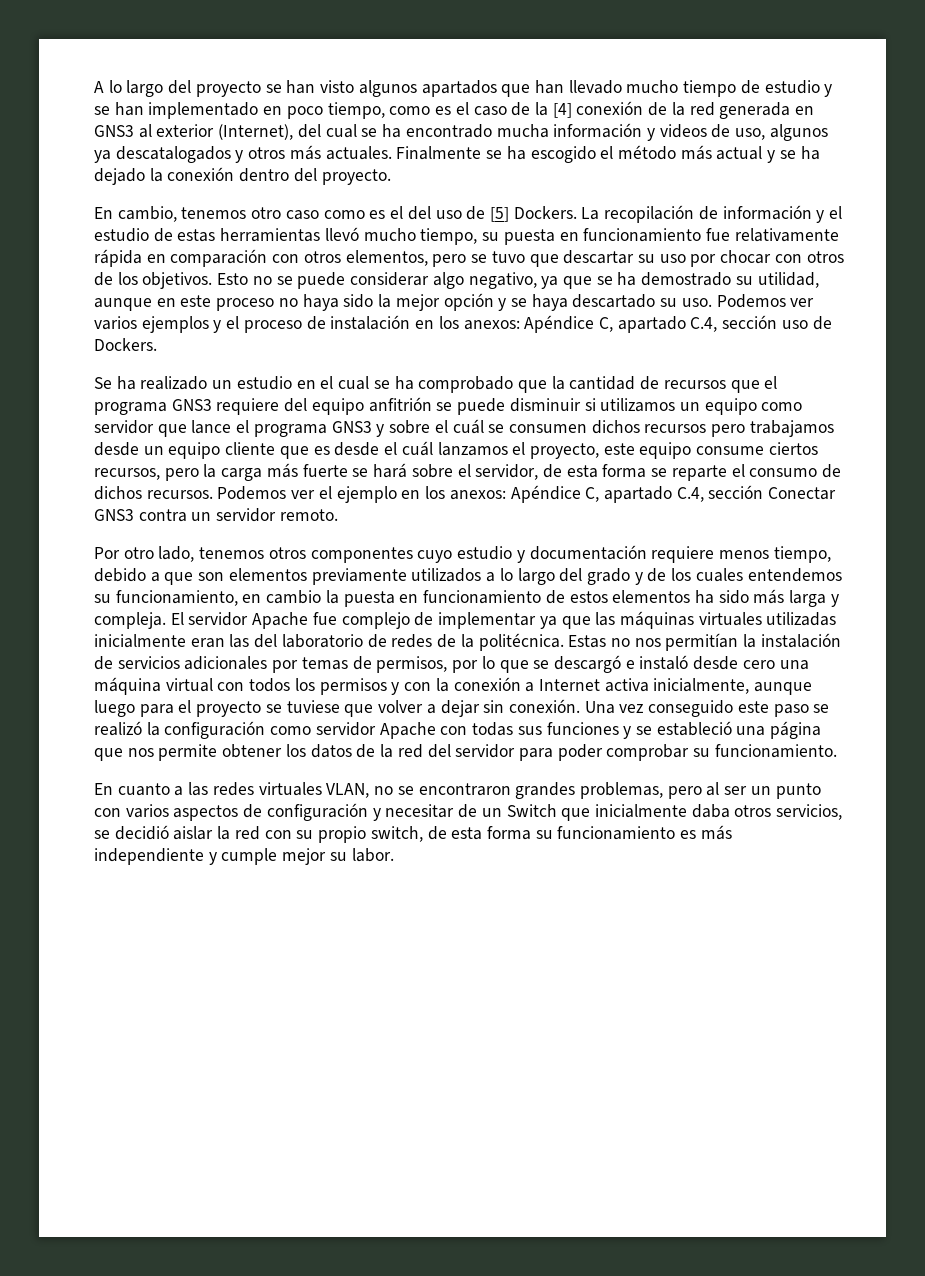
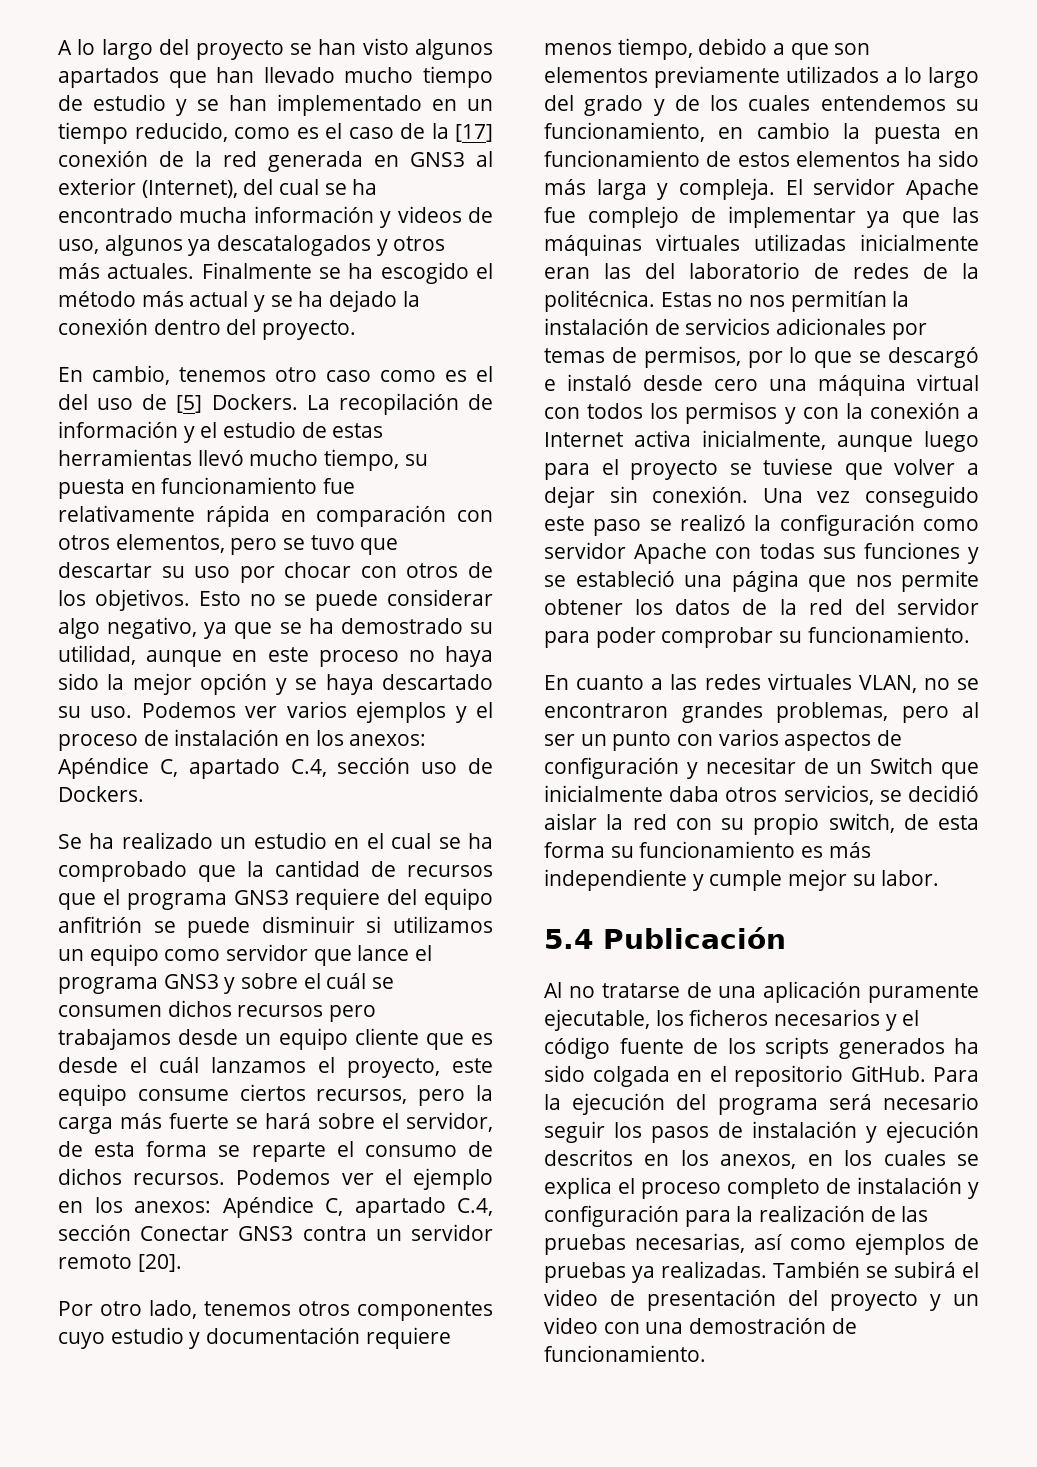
[286,102,385,119] poco tiempo, -> [467,99,493,111] [58,122,228,144] un tiempo reducido,
[552,103,572,118] [4] -> [455,124,493,142] [17]
[279,509,338,521] remoto. -> [58,1254,182,1272] remoto [20].
(394, 855) none -> [544,927,786,949] [544,981,979,1003] [544,1009,920,1031] [544,1037,979,1059] [544,1065,979,1087] [544,1093,979,1115] [544,1121,979,1143] [544,1149,979,1169] [544,1177,979,1199] [544,1205,929,1227] [544,1233,979,1255] [544,1261,979,1283] [544,1289,979,1311] [544,1317,857,1334] [544,1345,706,1362] // 5.4 Publicación // Al no tratarse de una aplicación puramente ejecutable, los ficheros necesarios y el código fuente de los scripts generados ha sido colgada en el repositorio GitHub. Para la ejecución del programa será necesario seguir los pasos de instalación y ejecución descritos en los anexos, en los cuales se explica el proceso completo de instalación y configuración para la realización de las pruebas necesarias, así como ejemplos de pruebas ya realizadas. También se subirá el video de presentación del proyecto y un video con una demostración de funcionamiento.

